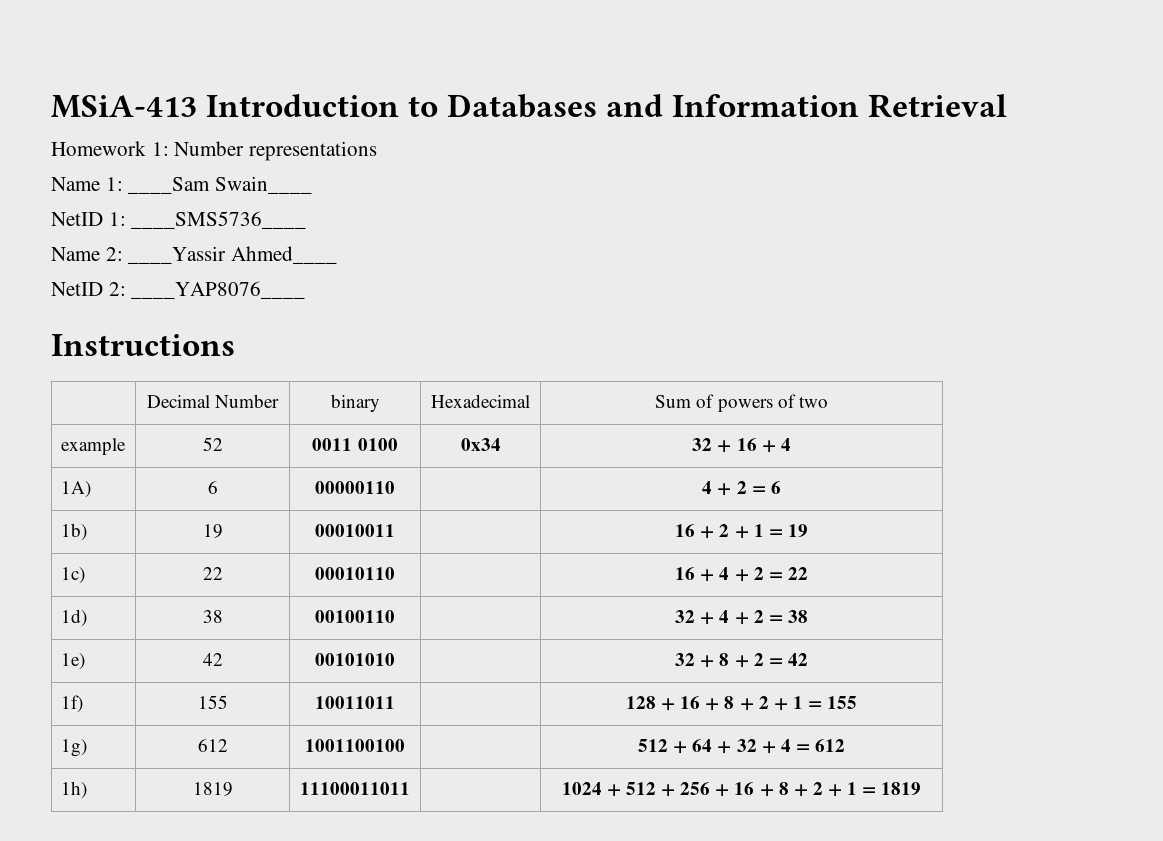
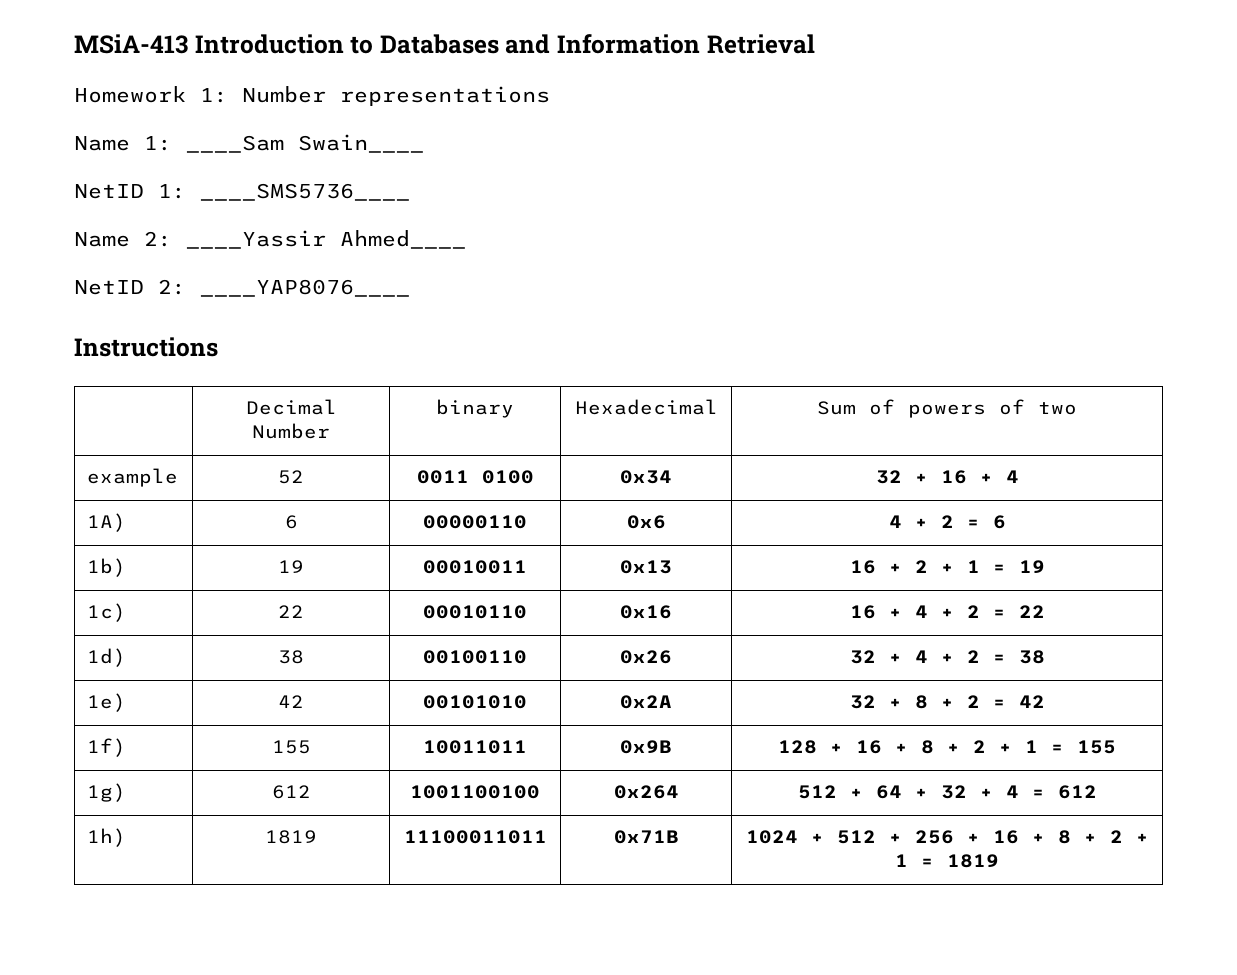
(395, 487) none -> [626,515,666,529] 0x6
(395, 530) none -> [620,560,672,574] 0x13
(395, 573) none -> [620,605,672,619] 0x16
(395, 616) none -> [620,650,672,664] 0x26
(395, 659) none -> [620,695,672,709] 0x2A
(395, 702) none -> [620,740,672,754] 0x9B
(405, 745) none -> [613,785,679,799] 0x264
(410, 788) none -> [613,830,679,844] 0x71B

